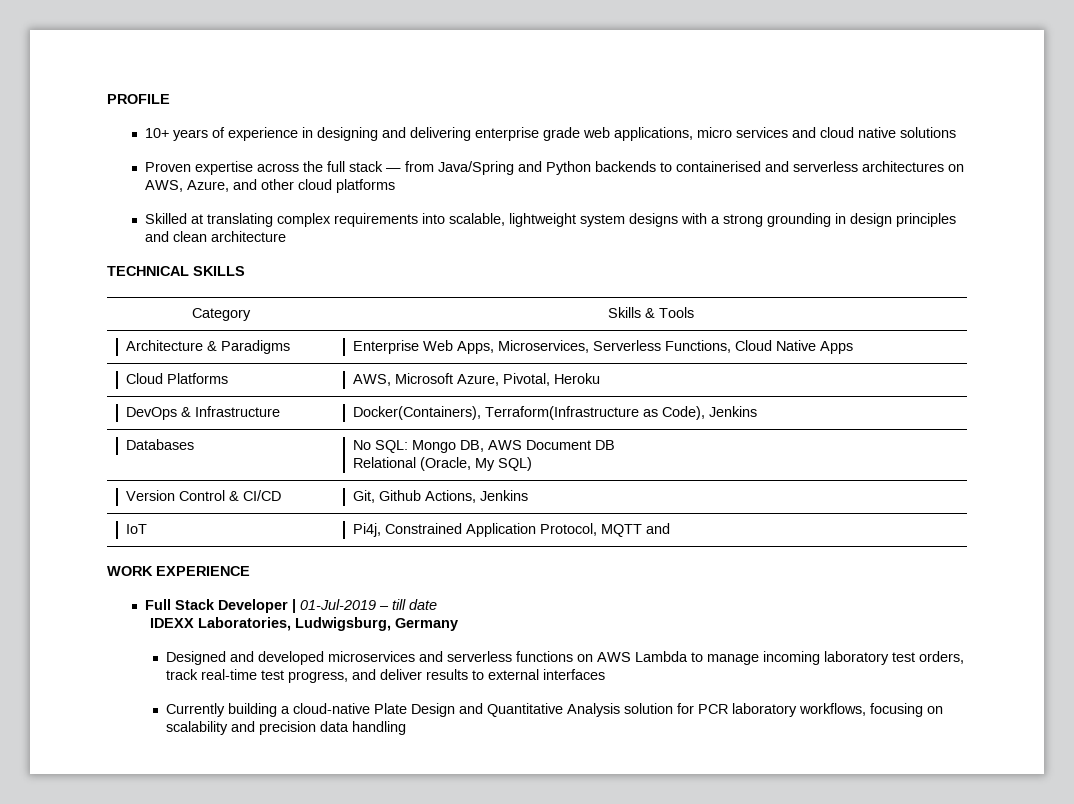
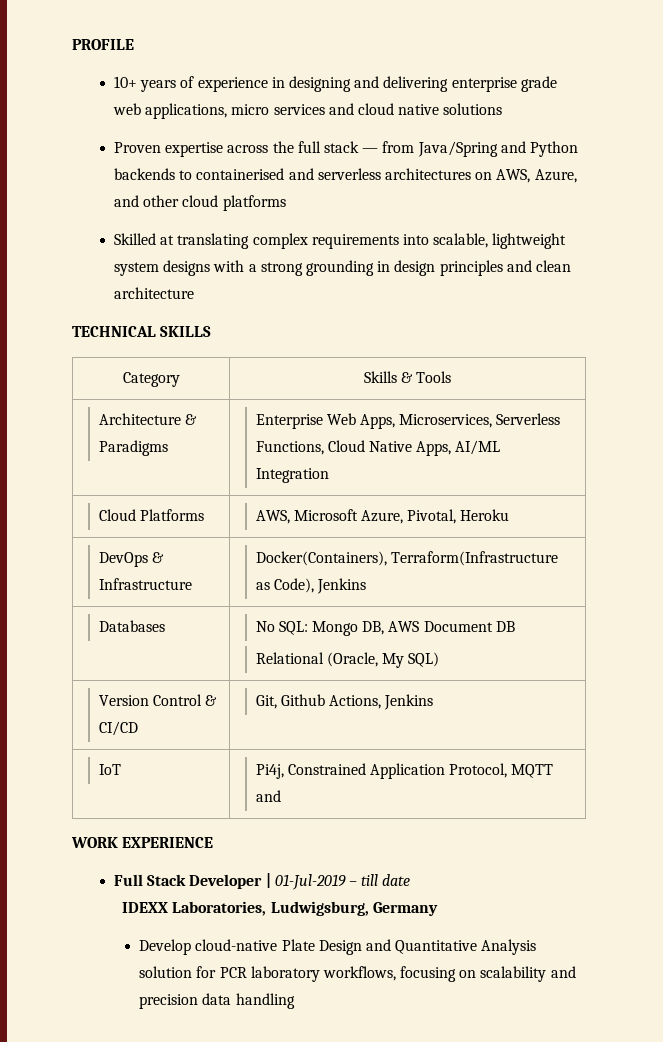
[820,341,854,354] Apps -> [416,440,501,456] [255,468,329,483] Apps, AI/ML Integration
[166,651,965,665] [166,669,606,683] [166,703,291,717] Designed and developed microservices and serverless functions on AWS Lambda to manage incoming laboratory test orders, track real-time test progress, and deliver results to external interfaces // Currently building a -> [139,939,192,955] Develop

